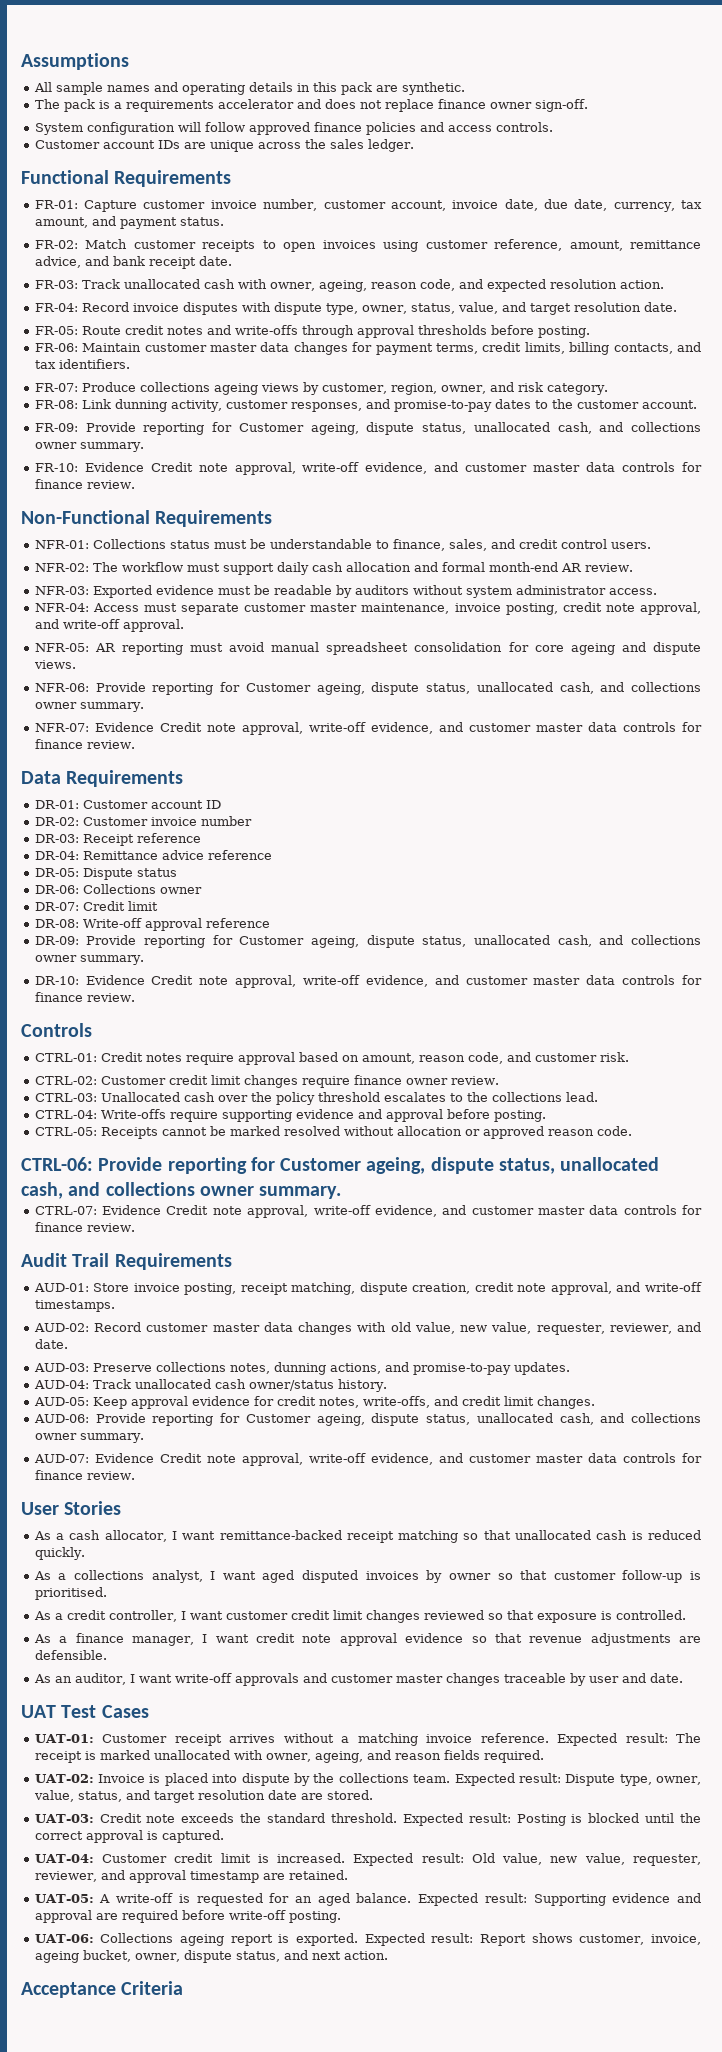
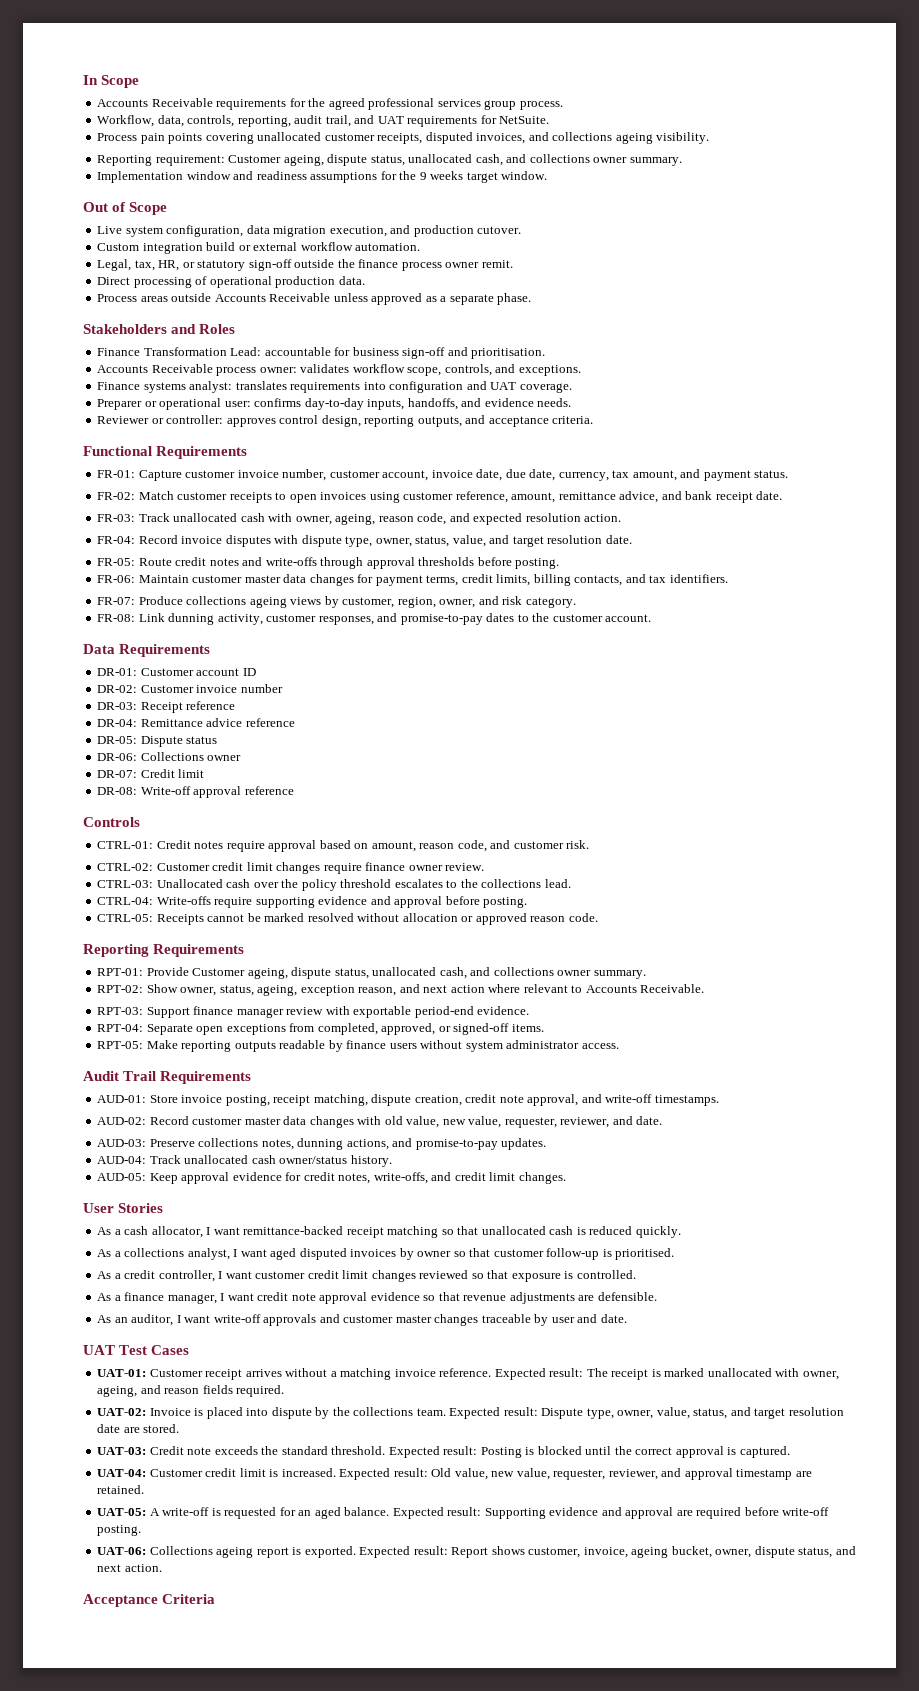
[21,53,129,70] [33,82,465,95] [34,99,588,112] [34,122,553,135] [34,139,414,152] Assumptions // All sample names and operating details in this pack are synthetic. // The pack is a requirements accelerator and does not replace finance owner sign-off. // System configuration will follow approved finance policies and access controls. // Customer account IDs are unique across the sales ledger. -> [83,75,140,88] [97,98,563,110] [97,115,550,127] [97,132,710,144] [97,154,682,166] [97,171,548,183] [83,202,168,215] [97,225,522,237] [97,242,421,254] [97,259,513,271] [97,276,365,288] [97,293,532,305] [83,324,236,334] [97,347,546,359] [97,364,581,376] [97,381,572,393] [97,398,572,410] [97,415,594,427] In Scope // Accounts Receivable requirements for the agreed professional services group process. // Workflow, data, controls, reporting, audit trail, and UAT requirements for NetSuite. // Process pain points covering unallocated customer receipts, disputed invoices, and collections ageing visibility. // Reporting requirement: Customer ageing, dispute status, unallocated cash, and collections owner summary. // Implementation window and readiness assumptions for the 9 weeks target window. // Out of Scope // Live system configuration, data migration execution, and production cutover. // Custom integration build or external workflow automation. // Legal, tax, HR, or statutory sign-off outside the finance process owner remit. // Direct processing of operational production data. // Process areas outside Accounts Receivable unless approved as a separate phase. // Stakeholders and Roles // Finance Transformation Lead: accountable for business sign-off and prioritisation. // Accounts Receivable process owner: validates workflow scope, controls, and exceptions. // Finance systems analyst: translates requirements into configuration and UAT coverage. // Preparer or operational user: confirms day-to-day inputs, handoffs, and evidence needs. // Reviewer or controller: approves control design, reporting outputs, and acceptance criteria.
[34,422,701,435] [34,442,144,452] [34,462,702,475] [34,479,135,489] [21,510,273,527] [34,539,651,551] [34,562,633,575] [34,585,657,598] [34,602,702,615] [34,619,184,632] [34,642,701,655] [33,660,76,669] [34,682,701,695] [34,702,144,712] [34,722,703,735] [34,739,135,749] // FR-09: Provide reporting for Customer ageing, dispute status, unallocated cash, and collections owner summary. // FR-10: Evidence Credit note approval, write-off evidence, and customer master data controls for finance review. // Non-Functional Requirements // NFR-01: Collections status must be understandable to finance, sales, and credit control users. // NFR-02: The workflow must support daily cash allocation and formal month-end AR review. // NFR-03: Exported evidence must be readable by auditors without system administrator access. // NFR-04: Access must separate customer master maintenance, invoice posting, credit note approval, and write-off approval. // NFR-05: AR reporting must avoid manual spreadsheet consolidation for core ageing and dispute views. // NFR-06: Provide reporting for Customer ageing, dispute status, unallocated cash, and collections owner summary. // NFR-07: Evidence Credit note approval, write-off evidence, and customer master data controls for finance review. -> (652, 618) none
[34,935,701,948] [34,955,144,965] [34,975,702,988] [34,992,135,1002] // DR-09: Provide reporting for Customer ageing, dispute status, unallocated cash, and collections owner summary. // DR-10: Evidence Credit note approval, write-off evidence, and customer master data controls for finance review. -> (294, 790) none
[21,1157,275,1174] CTRL-06: Provide reporting for -> [83,944,245,957] [97,967,189,976] Reporting Requirements // RPT-01: Provide
[34,1205,702,1218] [34,1222,135,1232] CTRL-07: Evidence Credit note approval, write-off evidence, and customer master data controls for finance review. -> [97,984,705,996] [97,1006,530,1018] [97,1023,544,1035] [97,1040,619,1052] RPT-02: Show owner, status, ageing, exception reason, and next action where relevant to Accounts Receivable. // RPT-03: Support finance manager review with exportable period-end evidence. // RPT-04: Separate open exceptions from completed, approved, or signed-off items. // RPT-05: Make reporting outputs readable by finance users without system administrator access.
[33,1413,701,1426] [34,1433,144,1443] [33,1453,703,1466] [34,1470,135,1480] // AUD-06: Provide reporting for Customer ageing, dispute status, unallocated cash, and collections owner summary. // AUD-07: Evidence Credit note approval, write-off evidence, and customer master data controls for finance review. -> (566, 1178) none

